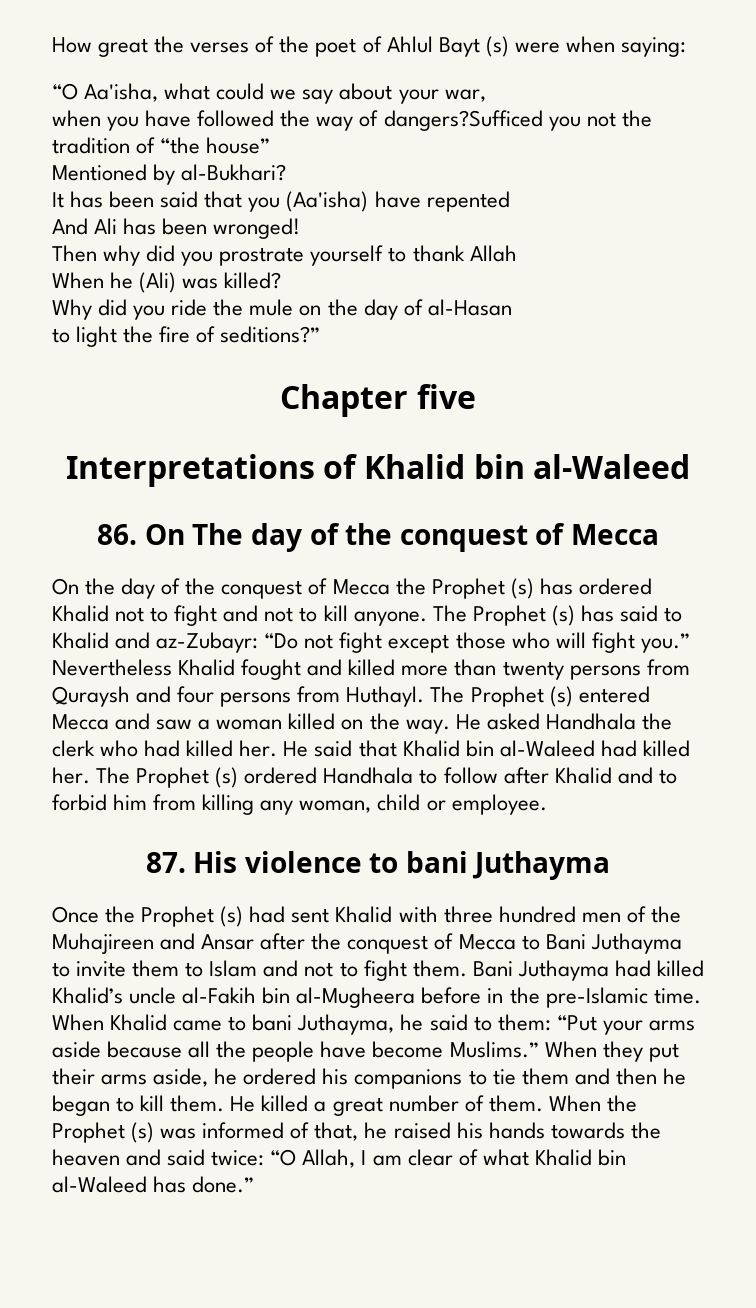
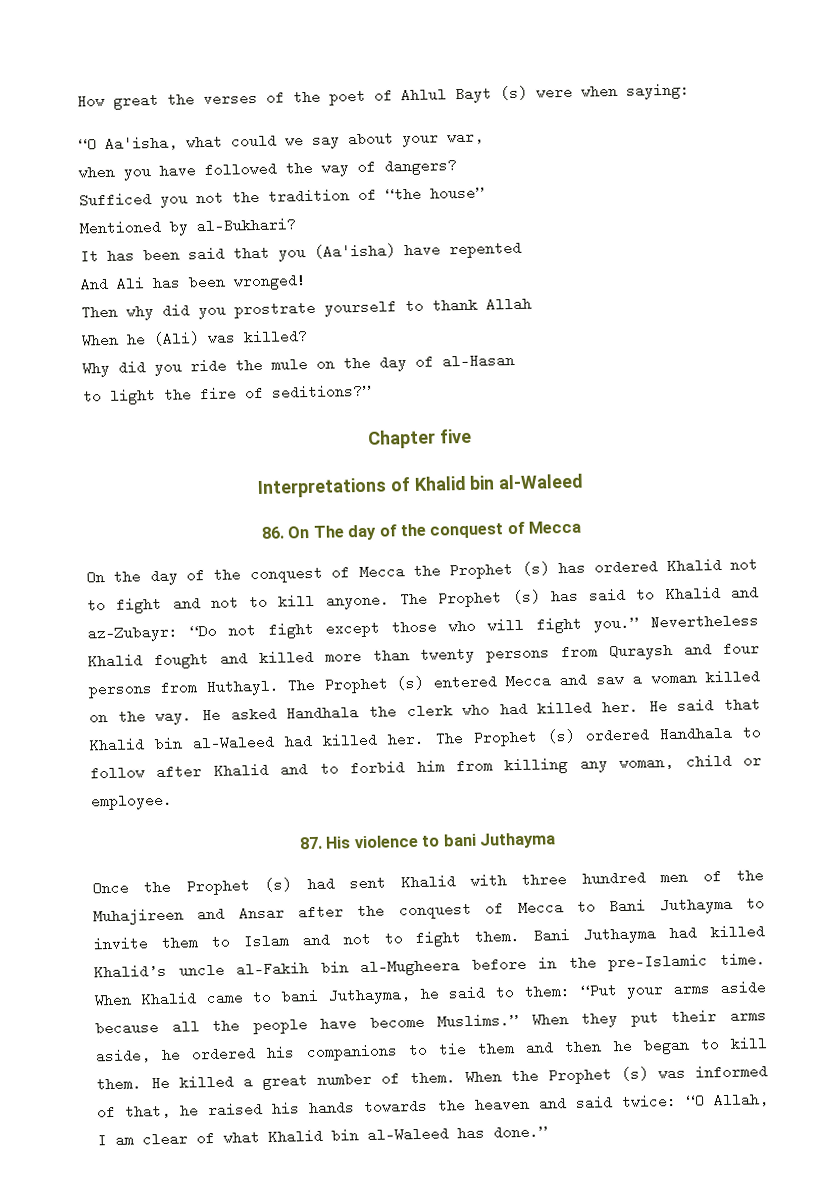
[383,110,543,131] dangers?Sufficed -> [384,158,457,176] [79,192,152,208] dangers? // Sufficed

